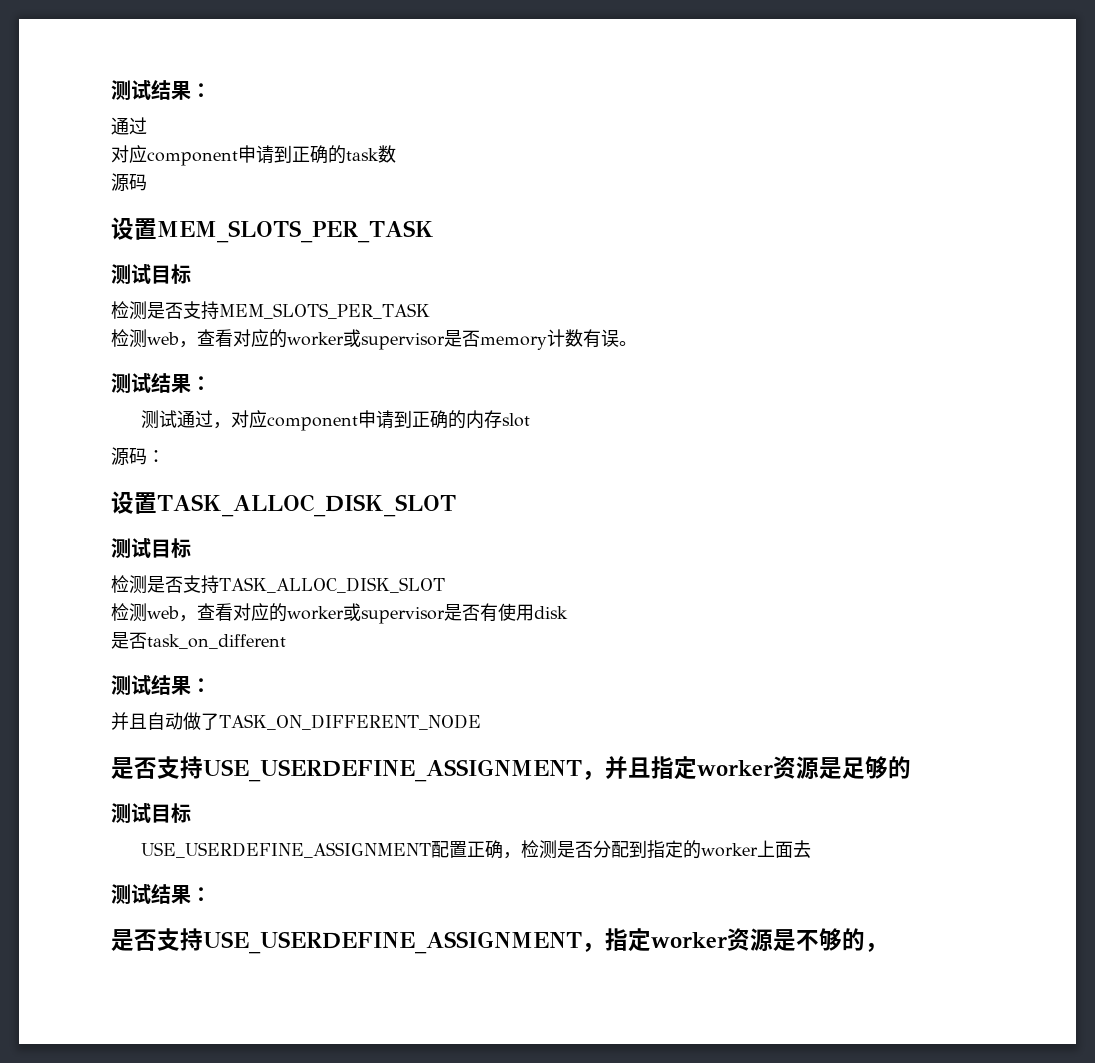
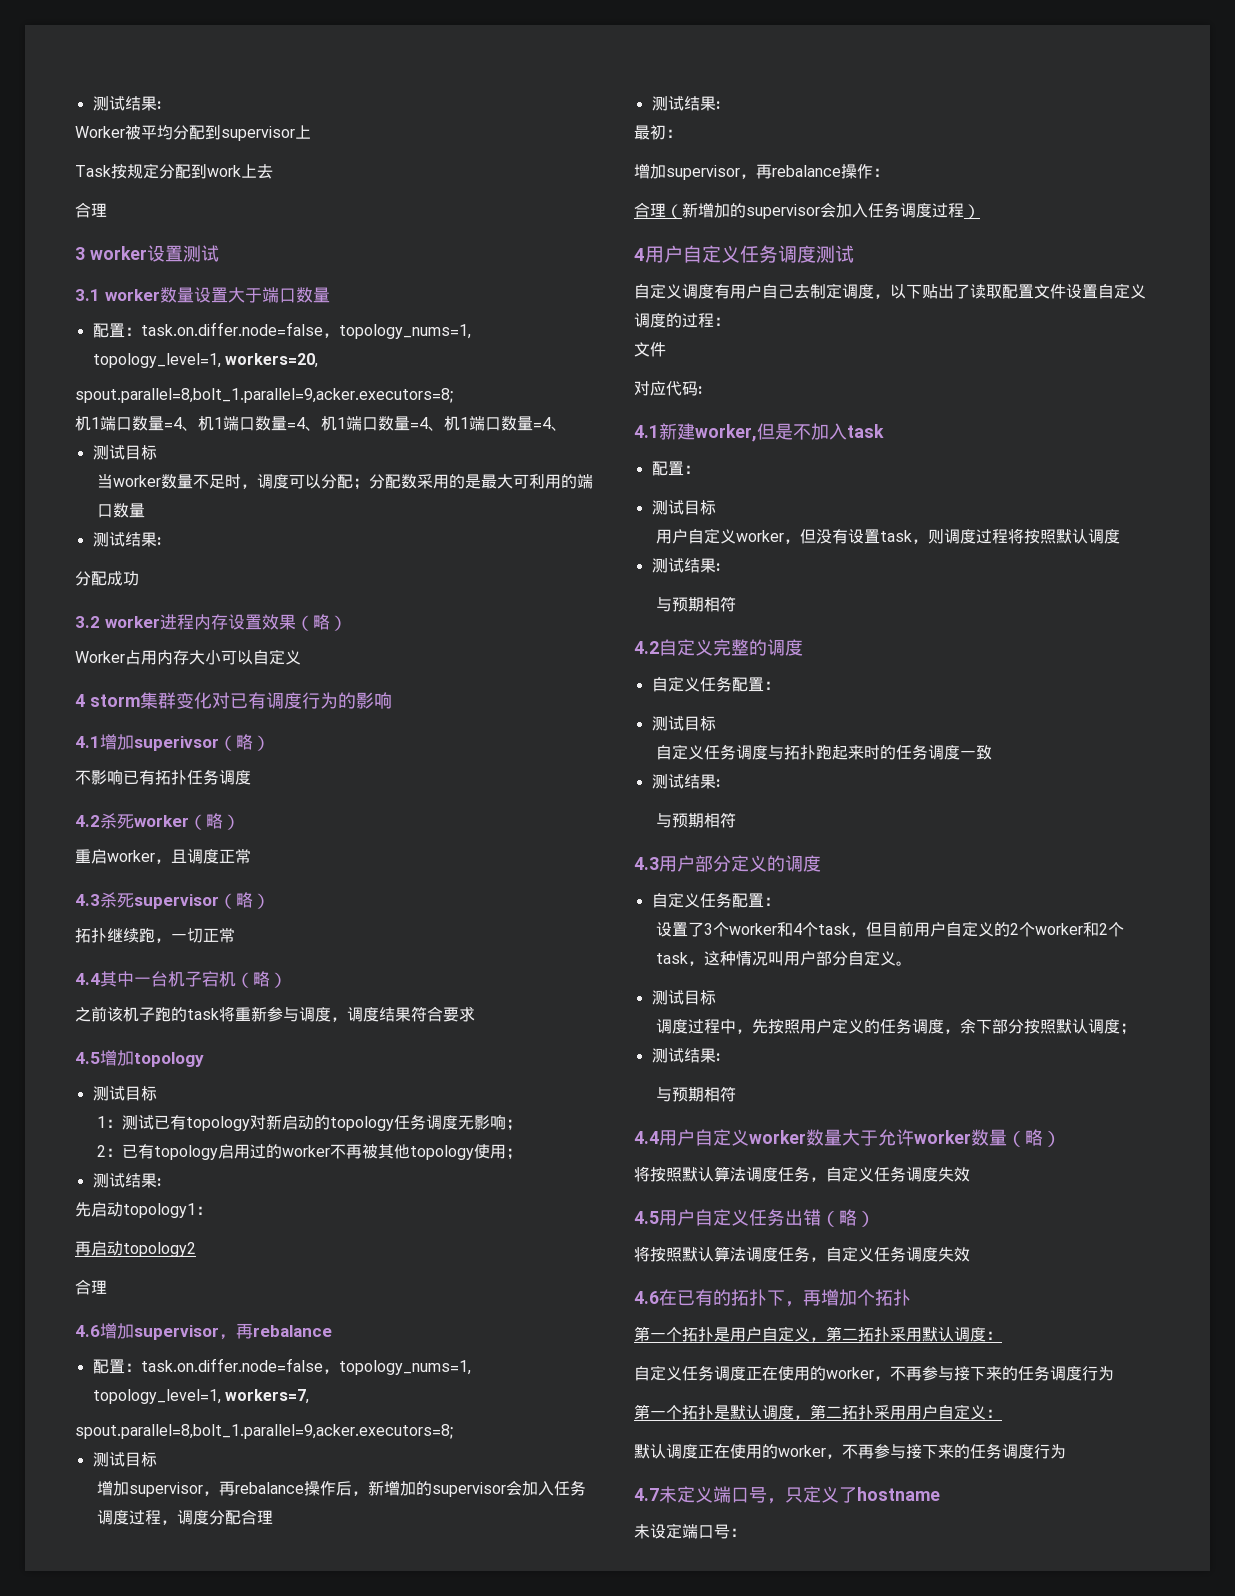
[111,80,211,100] [111,117,147,135] [111,145,396,166] [111,173,147,192] [111,217,434,243] [111,264,191,284] [111,301,430,320] [111,329,637,350] [111,373,211,393] [141,410,531,431] [111,447,165,466] [111,491,456,517] [111,538,191,558] [111,575,445,594] [111,603,568,624] [111,632,286,649] [111,675,211,695] [111,712,481,730] [111,756,911,782] [111,803,191,823] [141,840,812,859] [111,884,211,904] [111,928,888,954] 测试结果： // 通过 // 对应component申请到正确的task数 // 源码 // 设置MEM_SLOTS_PER_TASK // 测试目标 // 检测是否支持MEM_SLOTS_PER_TASK // 检测web，查看对应的worker或supervisor是否memory计数有误。 // 测试结果： // 测试通过，对应component申请到正确的内存slot // 源码： // 设置TASK_ALLOC_DISK_SLOT // 测试目标 // 检测是否支持TASK_ALLOC_DISK_SLOT // 检测web，查看对应的worker或supervisor是否有使用disk // 是否task_on_different // 测试结果： // 并且自动做了TASK_ON_DIFFERENT_NODE // 是否支持USE_USERDEFINE_ASSIGNMENT，并且指定worker资源是足够的 // 测试目标 // USE_USERDEFINE_ASSIGNMENT配置正确，检测是否分配到指定的worker上面去 // 测试结果： // 是否支持USE_USERDEFINE_ASSIGNMENT，指定worker资源是不够的， -> [92,96,161,111] [75,125,311,141] [75,163,273,179] [75,202,107,218] [75,245,219,262] [75,287,330,303] [92,322,471,339] [92,353,318,368] [75,388,453,403] [75,416,567,431] [92,445,157,460] [97,474,594,490] [97,503,146,518] [92,532,161,547] [75,571,139,586] [75,614,347,631] [75,649,301,665] [75,692,392,709] [75,734,270,751] [75,769,251,785] [75,813,240,830] [75,849,251,864] [75,892,270,909] [75,928,235,943] [75,971,287,988] [75,1006,475,1022] [75,1050,204,1067] [92,1086,157,1101] [97,1114,523,1131] [97,1144,523,1160] [92,1173,161,1188] [75,1202,212,1218] [75,1241,196,1257] [75,1279,107,1295] [75,1323,332,1340] [92,1358,471,1375] [92,1389,309,1404] [75,1424,453,1439] [92,1452,157,1467] [97,1480,587,1497] [97,1509,274,1525] [651,96,720,111] [634,125,682,140] [634,163,889,180] [634,202,980,219] [634,245,854,263] [634,283,1146,299] [634,313,730,328] [634,342,666,357] [634,381,702,396] [634,423,884,442] [651,461,700,476] [651,500,716,515] [656,528,1121,544] [651,558,720,573] [656,596,737,612] [634,639,803,656] [651,676,780,692] [651,716,716,731] [656,744,993,760] [651,774,720,789] [656,812,737,828] [634,855,821,872] [651,892,780,908] [656,921,1125,937] [656,950,913,966] [651,990,716,1005] [656,1018,1137,1035] [651,1048,720,1063] [656,1086,737,1102] [634,1129,1061,1147] [634,1166,970,1182] [634,1209,875,1227] [634,1246,970,1262] [634,1289,911,1307] [634,1326,1002,1342] [634,1365,1114,1381] [634,1404,1002,1420] [634,1443,1066,1459] [634,1486,940,1504] [634,1523,746,1539] 测试结果: // Worker被平均分配到supervisor上 // Task按规定分配到work上去 // 合理 // 3 worker设置测试 // 3.1 worker数量设置大于端口数量 // 配置：task.on.differ.node=false，topology_nums=1, topology_level=1, workers=20, // spout.parallel=8,bolt_1.parallel=9,acker.executors=8; // 机1端口数量=4、机1端口数量=4、机1端口数量=4、机1端口数量=4、 // 测试目标 // 当worker数量不足时，调度可以分配；分配数采用的是最大可利用的端口数量 // 测试结果: // 分配成功 // 3.2 worker进程内存设置效果（略） // Worker占用内存大小可以自定义 // 4 storm集群变化对已有调度行为的影响 // 4.1增加superivsor（略） // 不影响已有拓扑任务调度 // 4.2杀死worker（略） // 重启worker，且调度正常 // 4.3杀死supervisor（略） // 拓扑继续跑，一切正常 // 4.4其中一台机子宕机（略） // 之前该机子跑的task将重新参与调度，调度结果符合要求 // 4.5增加topology // 测试目标 // 1：测试已有topology对新启动的topology任务调度无影响； // 2：已有topology启用过的worker不再被其他topology使用； // 测试结果: // 先启动topology1： // 再启动topology2 // 合理 // 4.6增加supervisor，再rebalance // 配置：task.on.differ.node=false，topology_nums=1, topology_level=1, workers=7, // spout.parallel=8,bolt_1.parallel=9,acker.executors=8; // 测试目标 // 增加supervisor，再rebalance操作后，新增加的supervisor会加入任务调度过程，调度分配合理 // 测试结果: // 最初： // 增加supervisor，再rebalance操作： // 合理（新增加的supervisor会加入任务调度过程） // 4用户自定义任务调度测试 // 自定义调度有用户自己去制定调度，以下贴出了读取配置文件设置自定义调度的过程： // 文件 // 对应代码: // 4.1新建worker,但是不加入task // 配置： // 测试目标 // 用户自定义worker，但没有设置task，则调度过程将按照默认调度 // 测试结果: // 与预期相符 // 4.2自定义完整的调度 // 自定义任务配置： // 测试目标 // 自定义任务调度与拓扑跑起来时的任务调度一致 // 测试结果: // 与预期相符 // 4.3用户部分定义的调度 // 自定义任务配置： // 设置了3个worker和4个task，但目前用户自定义的2个worker和2个task，这种情况叫用户部分自定义。 // 测试目标 // 调度过程中，先按照用户定义的任务调度，余下部分按照默认调度； // 测试结果: // 与预期相符 // 4.4用户自定义worker数量大于允许worker数量（略） // 将按照默认算法调度任务，自定义任务调度失效 // 4.5用户自定义任务出错（略） // 将按照默认算法调度任务，自定义任务调度失效 // 4.6在已有的拓扑下，再增加个拓扑 // 第一个拓扑是用户自定义，第二拓扑采用默认调度： // 自定义任务调度正在使用的worker，不再参与接下来的任务调度行为 // 第一个拓扑是默认调度，第二拓扑采用用户自定义： // 默认调度正在使用的worker，不再参与接下来的任务调度行为 // 4.7未定义端口号，只定义了hostname // 未设定端口号：

